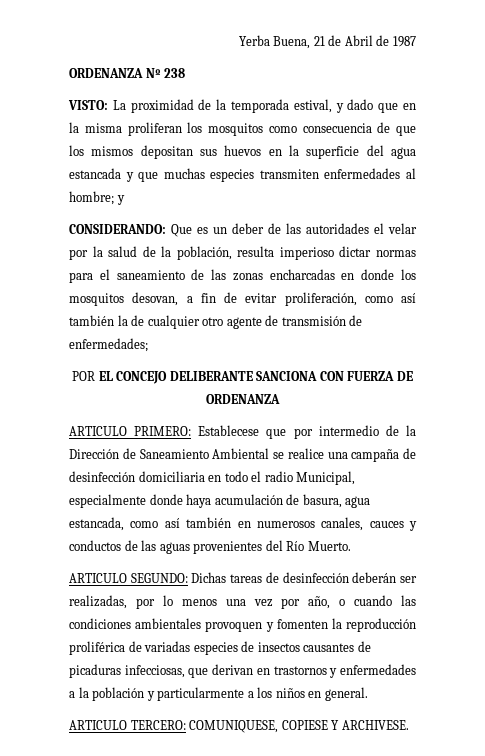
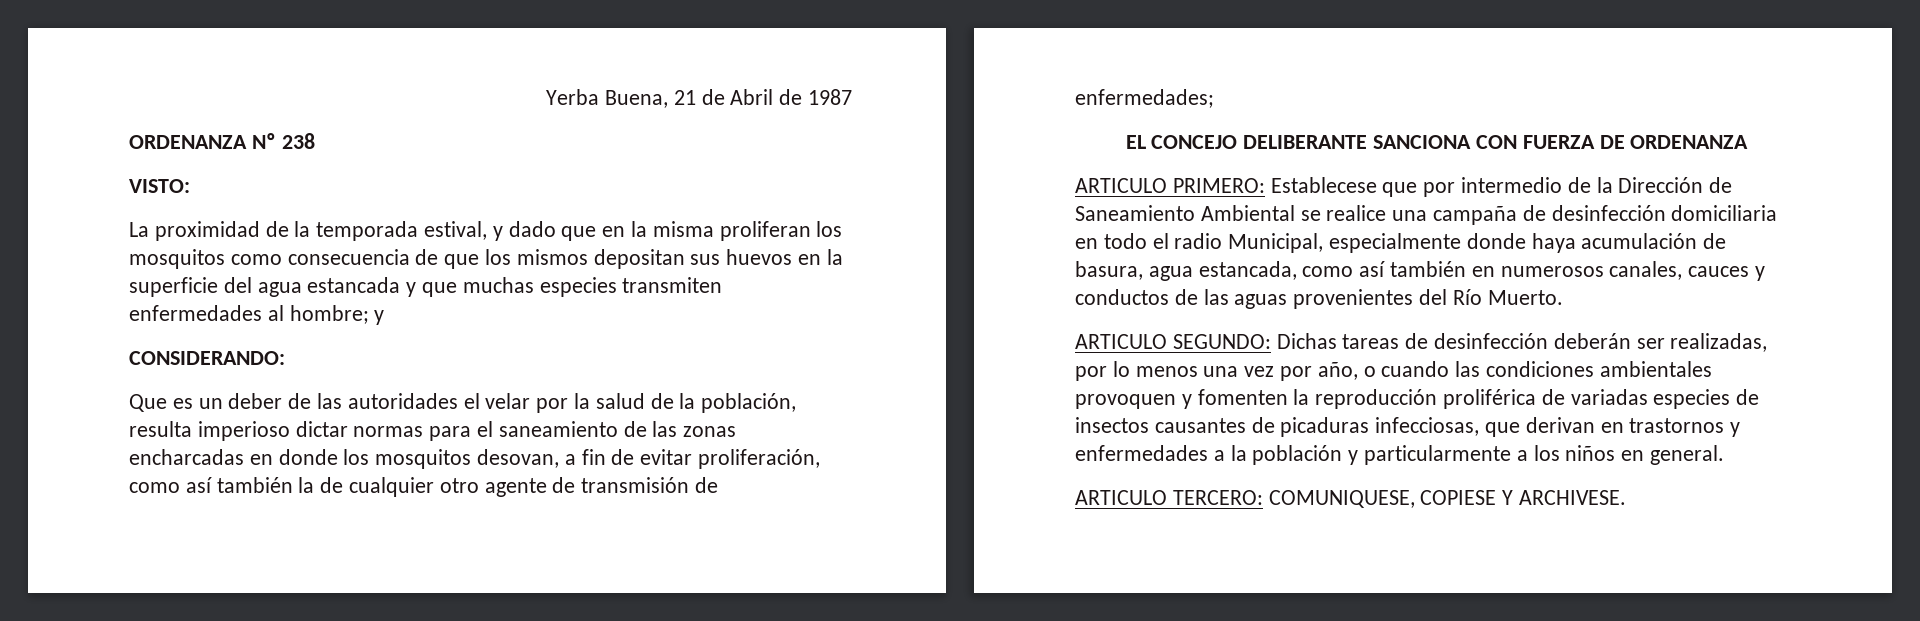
(108, 105) none -> (190, 186) //
(166, 229) none -> (285, 358) //
[72,371,96,381] POR -> (1214, 98) none

